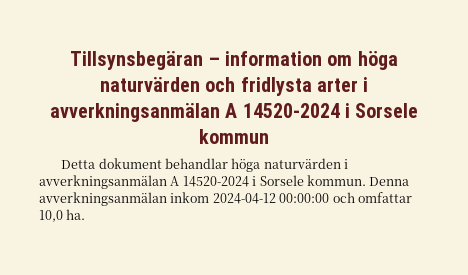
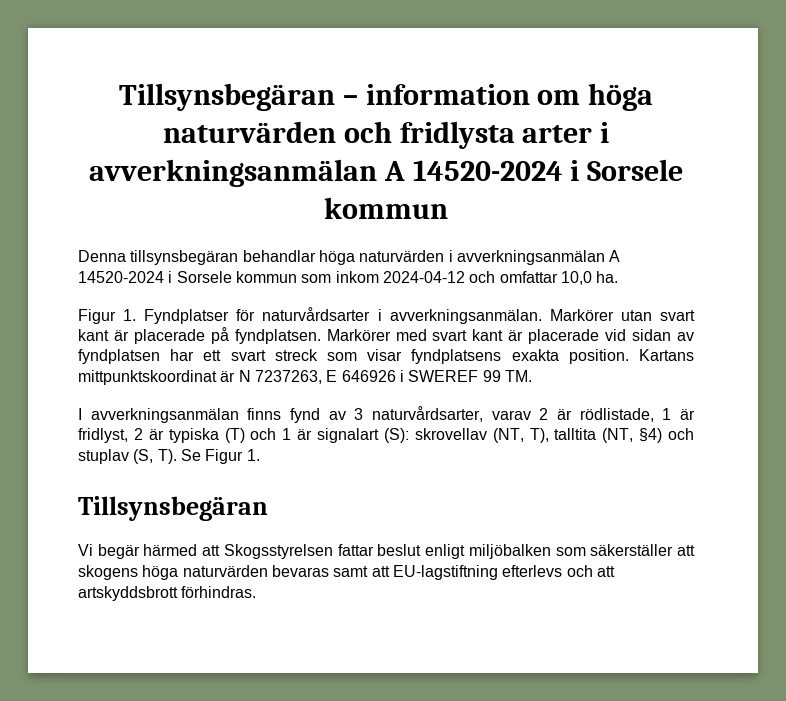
[61,158,162,169] Detta dokument -> [78,250,239,265] Denna tillsynsbegäran
[306,175,410,186] [39,192,167,206] kommun. Denna avverkningsanmälan -> [235,271,332,283] kommun som
[279,193,330,203] 00:00:00 -> (465, 277) none
(86, 214) none -> [78,307,695,324] [78,327,694,344] [78,349,694,364] [78,370,532,385] [78,406,695,423] [78,428,694,443] [78,449,260,464] [78,496,268,521] [78,544,696,559] [78,565,615,580] [78,586,257,601] // Figur 1. Fyndplatser för naturvårdsarter i avverkningsanmälan. Markörer utan svart kant är placerade på fyndplatsen. Markörer med svart kant är placerade vid sidan av fyndplatsen har ett svart streck som visar fyndplatsens exakta position. Kartans mittpunktskoordinat är N 7237263, E 646926 i SWEREF 99 TM. // I avverkningsanmälan finns fynd av 3 naturvårdsarter, varav 2 är rödlistade, 1 är fridlyst, 2 är typiska (T) och 1 är signalart (S): skrovellav (NT, T), talltita (NT, §4) och stuplav (S, T). Se Figur 1. // Tillsynsbegäran // Vi begär härmed att Skogsstyrelsen fattar beslut enligt miljöbalken som säkerställer att skogens höga naturvärden bevaras samt att EU-lagstiftning efterlevs och att artskyddsbrott förhindras.

